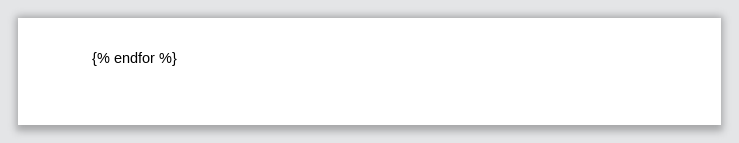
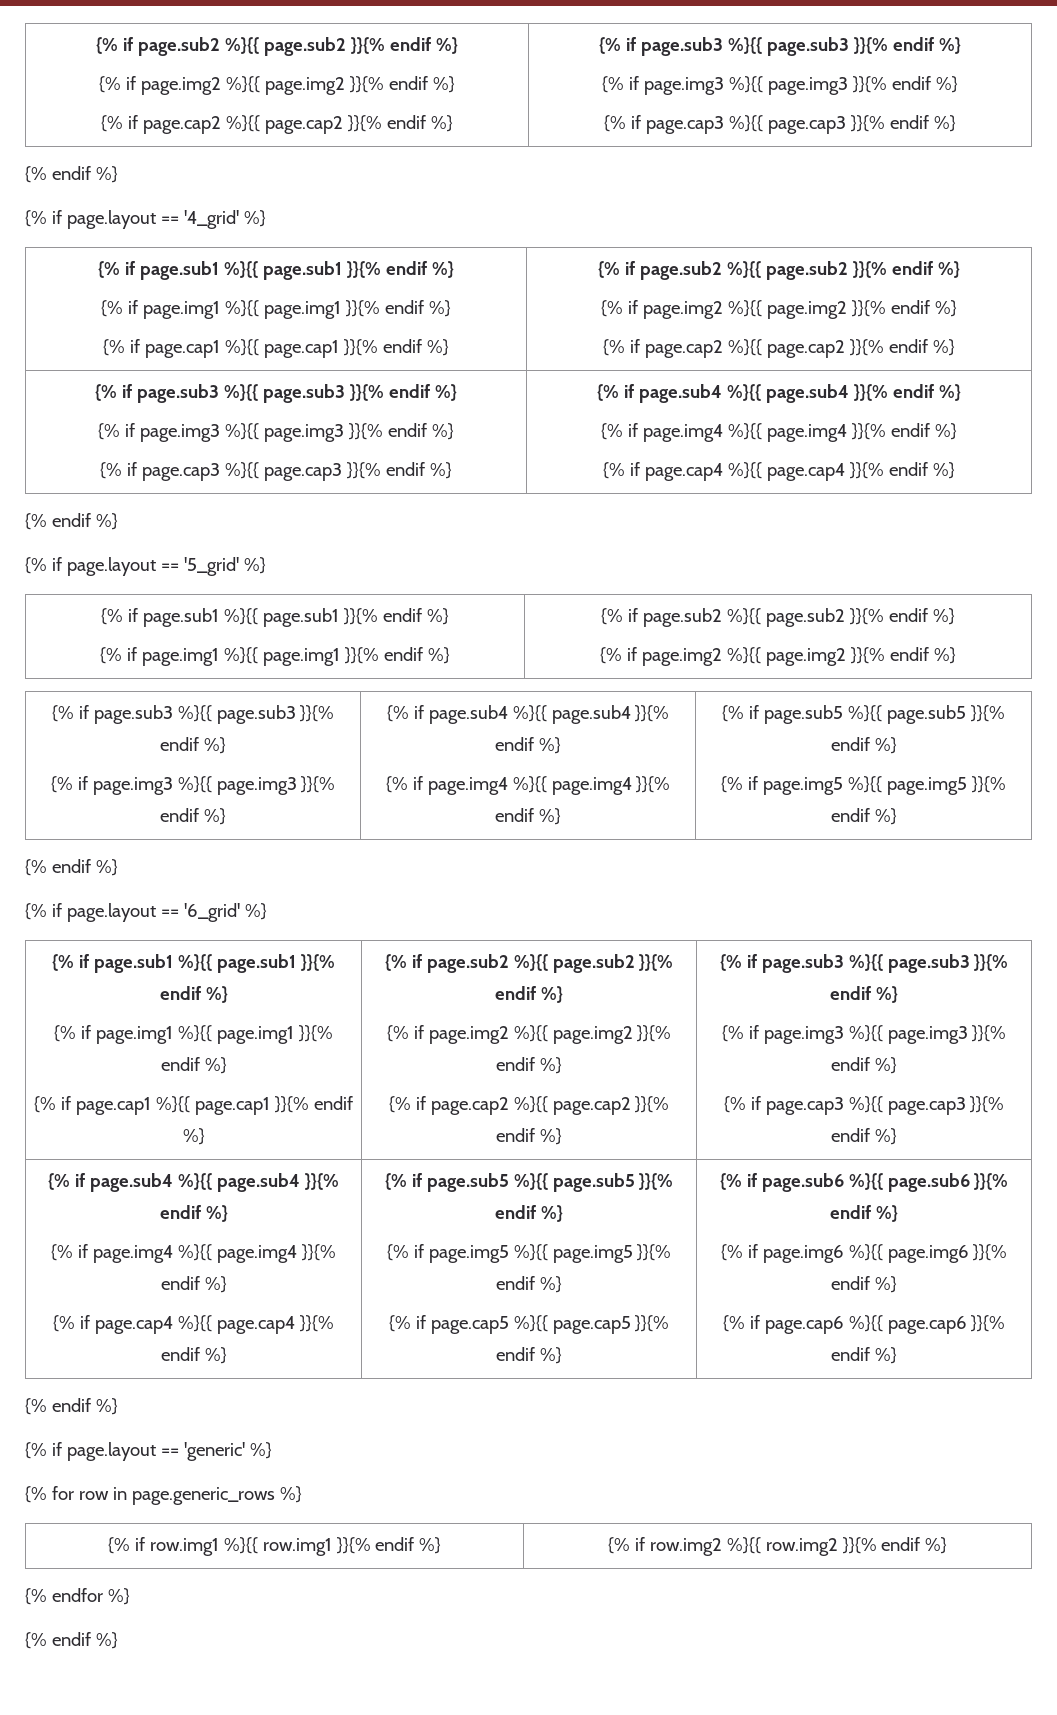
[92,52,110,66] {% -> [96,37,458,56] [99,76,455,95] [101,115,453,134] [599,37,961,56] [602,76,958,95] [604,115,956,134] [25,166,118,183] [25,210,266,229] [98,261,454,280] [101,300,451,319] [103,339,449,358] [598,261,960,280] [601,300,957,319] [603,339,955,358] [95,384,457,403] [98,423,454,442] [100,462,452,481] [597,384,961,403] [601,423,957,442] [603,462,955,481] [25,513,118,530] [25,557,266,576] [101,608,449,627] [100,647,450,666] [601,608,955,627] [600,647,956,666] [51,705,335,724] [160,737,226,754] [50,776,336,795] [160,808,226,825] [386,705,670,724] [495,737,561,754] [385,776,671,795] [495,808,561,825] [722,705,1005,724] [830,737,897,754] [721,776,1006,795] [830,808,897,825] [25,859,118,876] [25,903,267,922] [52,954,335,973] [159,986,228,1003] [54,1025,333,1044] [160,1057,227,1074] [34,1096,353,1115] [182,1128,205,1145] [384,954,674,973] [495,986,563,1003] [386,1025,672,1044] [496,1057,562,1074] [388,1096,670,1115] [496,1128,562,1145] [719,954,1009,973] [830,986,898,1003] [721,1025,1007,1044] [831,1057,897,1074] [723,1096,1005,1115] [831,1128,897,1145] [48,1173,339,1192] [159,1205,228,1222] [51,1244,336,1263] [160,1276,227,1293] [53,1315,334,1334] [160,1347,227,1364] [384,1173,674,1192] [495,1205,563,1222] [386,1244,672,1263] [496,1276,562,1293] [388,1315,670,1334] [496,1347,562,1364] [719,1173,1009,1192] [830,1205,898,1222] [720,1244,1008,1263] [831,1276,897,1293] [722,1315,1006,1334] [831,1347,897,1364] [25,1398,118,1415] [25,1442,272,1461] [25,1486,302,1505] [107,1537,442,1556] [607,1537,948,1556] [25,1588,47,1605] {% if page.sub2 %}{{ page.sub2 }}{% endif %} // {% if page.img2 %}{{ page.img2 }}{% endif %} // {% if page.cap2 %}{{ page.cap2 }}{% endif %} | {% if page.sub3 %}{{ page.sub3 }}{% endif %} // {% if page.img3 %}{{ page.img3 }}{% endif %} // {% if page.cap3 %}{{ page.cap3 }}{% endif %} // {% endif %} // {% if page.layout == '4_grid' %} // {% if page.sub1 %}{{ page.sub1 }}{% endif %} // {% if page.img1 %}{{ page.img1 }}{% endif %} // {% if page.cap1 %}{{ page.cap1 }}{% endif %} | {% if page.sub2 %}{{ page.sub2 }}{% endif %} // {% if page.img2 %}{{ page.img2 }}{% endif %} // {% if page.cap2 %}{{ page.cap2 }}{% endif %} // {% if page.sub3 %}{{ page.sub3 }}{% endif %} // {% if page.img3 %}{{ page.img3 }}{% endif %} // {% if page.cap3 %}{{ page.cap3 }}{% endif %} | {% if page.sub4 %}{{ page.sub4 }}{% endif %} // {% if page.img4 %}{{ page.img4 }}{% endif %} // {% if page.cap4 %}{{ page.cap4 }}{% endif %} // {% endif %} // {% if page.layout == '5_grid' %} // {% if page.sub1 %}{{ page.sub1 }}{% endif %} // {% if page.img1 %}{{ page.img1 }}{% endif %} | {% if page.sub2 %}{{ page.sub2 }}{% endif %} // {% if page.img2 %}{{ page.img2 }}{% endif %} // {% if page.sub3 %}{{ page.sub3 }}{% endif %} // {% if page.img3 %}{{ page.img3 }}{% endif %} | {% if page.sub4 %}{{ page.sub4 }}{% endif %} // {% if page.img4 %}{{ page.img4 }}{% endif %} | {% if page.sub5 %}{{ page.sub5 }}{% endif %} // {% if page.img5 %}{{ page.img5 }}{% endif %} // {% endif %} // {% if page.layout == '6_grid' %} // {% if page.sub1 %}{{ page.sub1 }}{% endif %} // {% if page.img1 %}{{ page.img1 }}{% endif %} // {% if page.cap1 %}{{ page.cap1 }}{% endif %} | {% if page.sub2 %}{{ page.sub2 }}{% endif %} // {% if page.img2 %}{{ page.img2 }}{% endif %} // {% if page.cap2 %}{{ page.cap2 }}{% endif %} | {% if page.sub3 %}{{ page.sub3 }}{% endif %} // {% if page.img3 %}{{ page.img3 }}{% endif %} // {% if page.cap3 %}{{ page.cap3 }}{% endif %} // {% if page.sub4 %}{{ page.sub4 }}{% endif %} // {% if page.img4 %}{{ page.img4 }}{% endif %} // {% if page.cap4 %}{{ page.cap4 }}{% endif %} | {% if page.sub5 %}{{ page.sub5 }}{% endif %} // {% if page.img5 %}{{ page.img5 }}{% endif %} // {% if page.cap5 %}{{ page.cap5 }}{% endif %} | {% if page.sub6 %}{{ page.sub6 }}{% endif %} // {% if page.img6 %}{{ page.img6 }}{% endif %} // {% if page.cap6 %}{{ page.cap6 }}{% endif %} // {% endif %} // {% if page.layout == 'generic' %} // {% for row in page.generic_rows %} // {% if row.img1 %}{{ row.img1 }}{% endif %} | {% if row.img2 %}{{ row.img2 }}{% endif %} // {%
(177, 59) none -> [25,1632,118,1649] // {% endif %}

